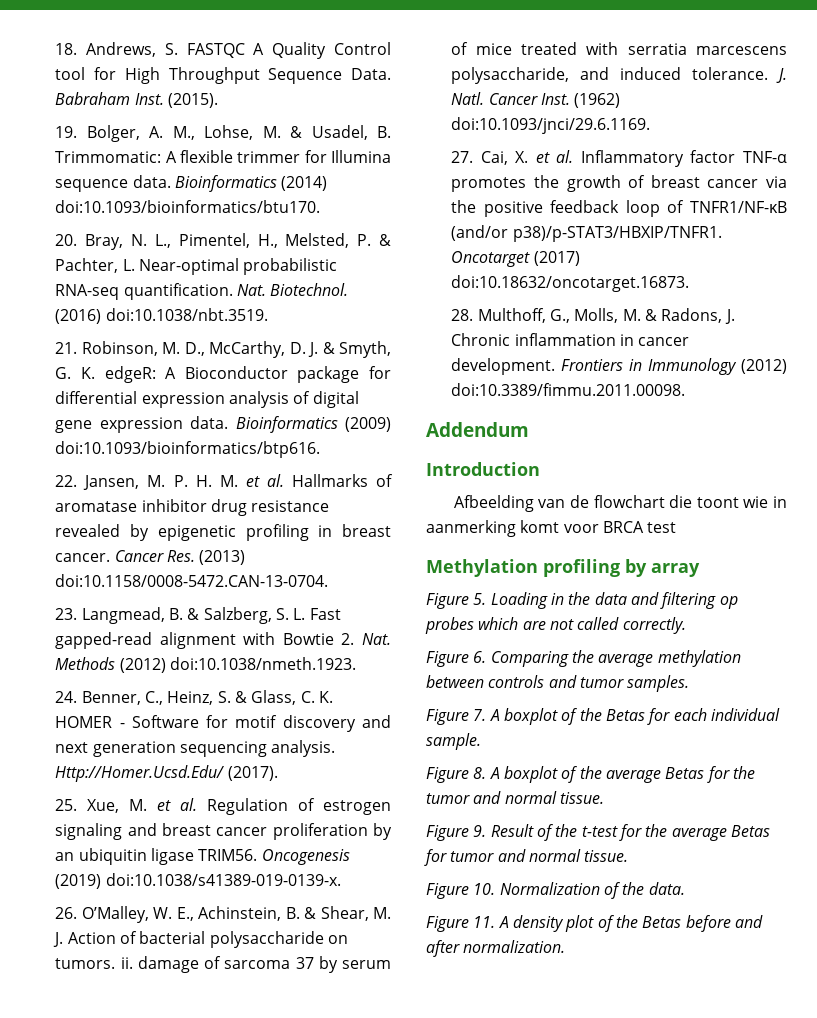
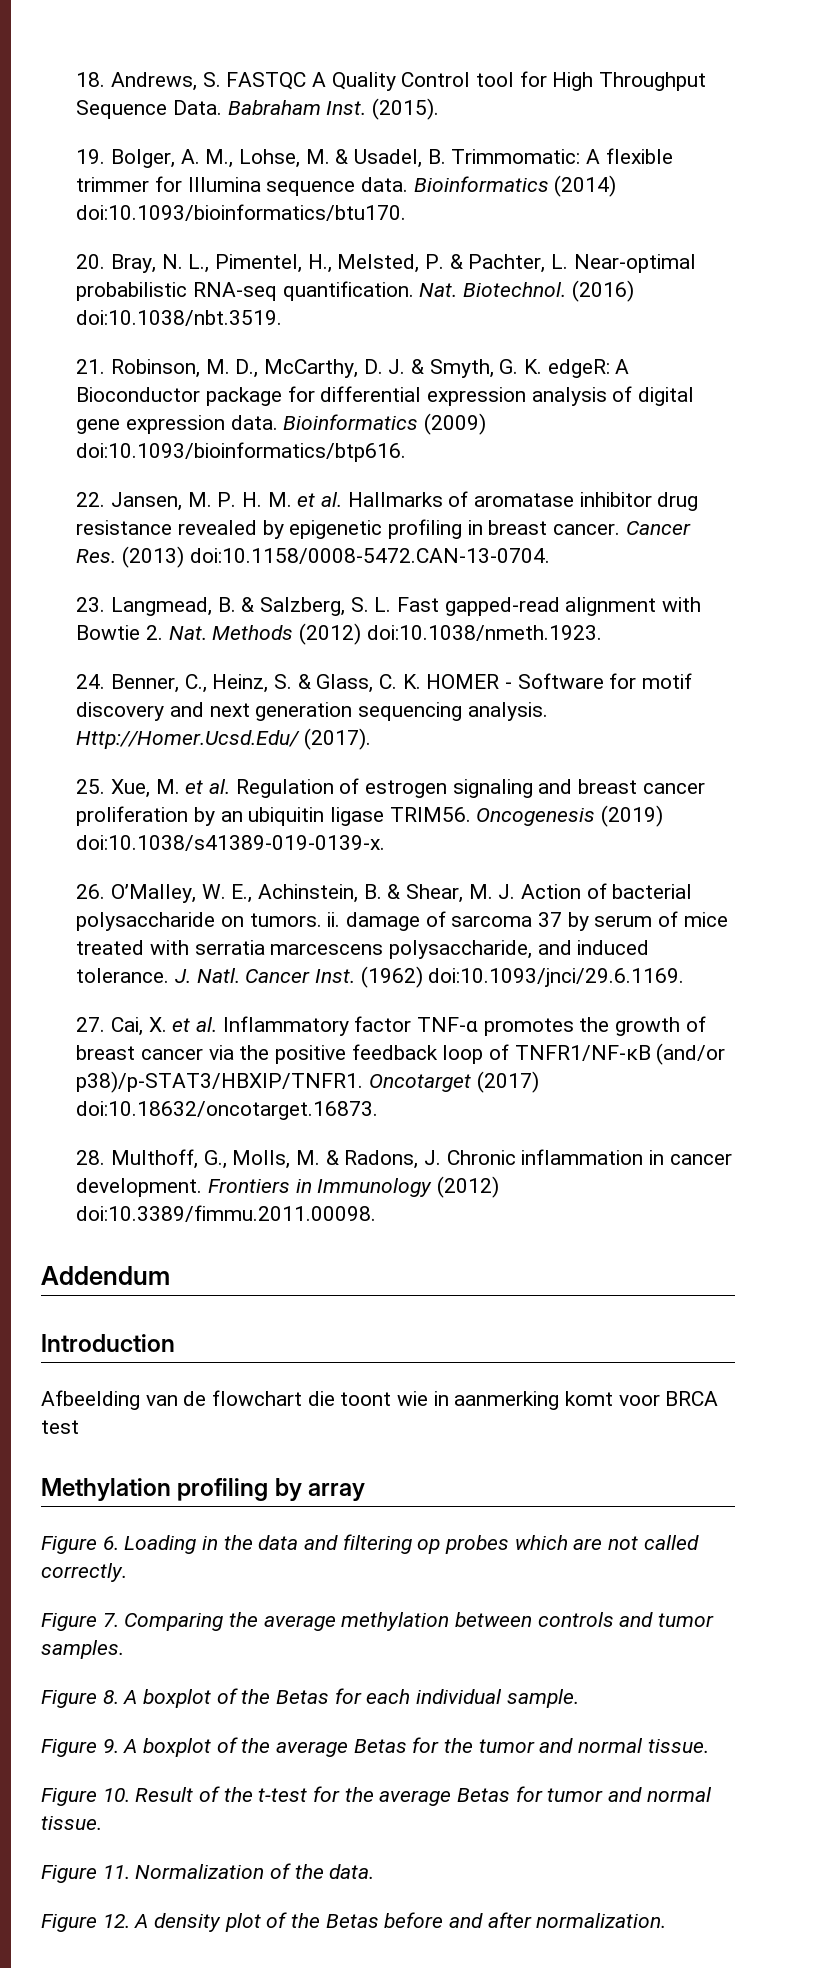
[473,593,487,605] 5. -> [102,1536,119,1550] 6.
[473,651,487,663] 6. -> [102,1613,119,1627] 7.
[473,709,487,721] 7. -> [102,1690,119,1704] 8.
[473,767,487,779] 8. -> [102,1739,119,1753] 9.
[473,825,487,837] 9. -> [102,1788,130,1802] 10.
[473,883,496,895] 10. -> [102,1865,130,1879] 11.
[473,916,496,928] 11. -> [102,1914,130,1928] 12.

